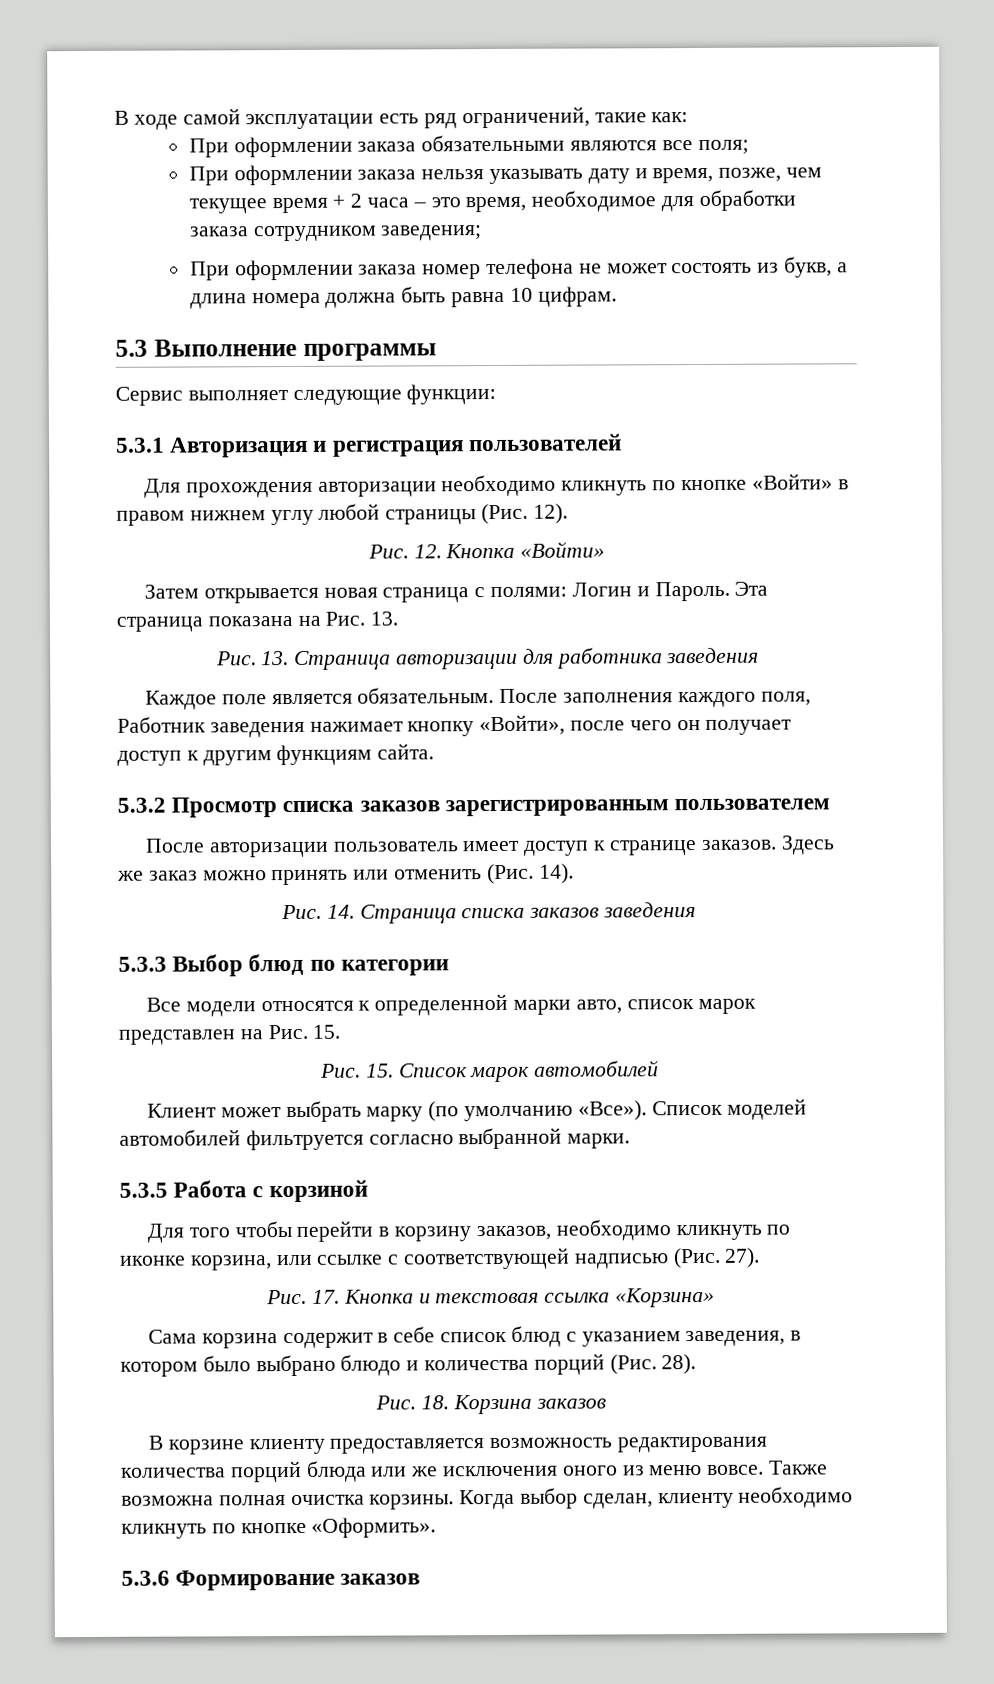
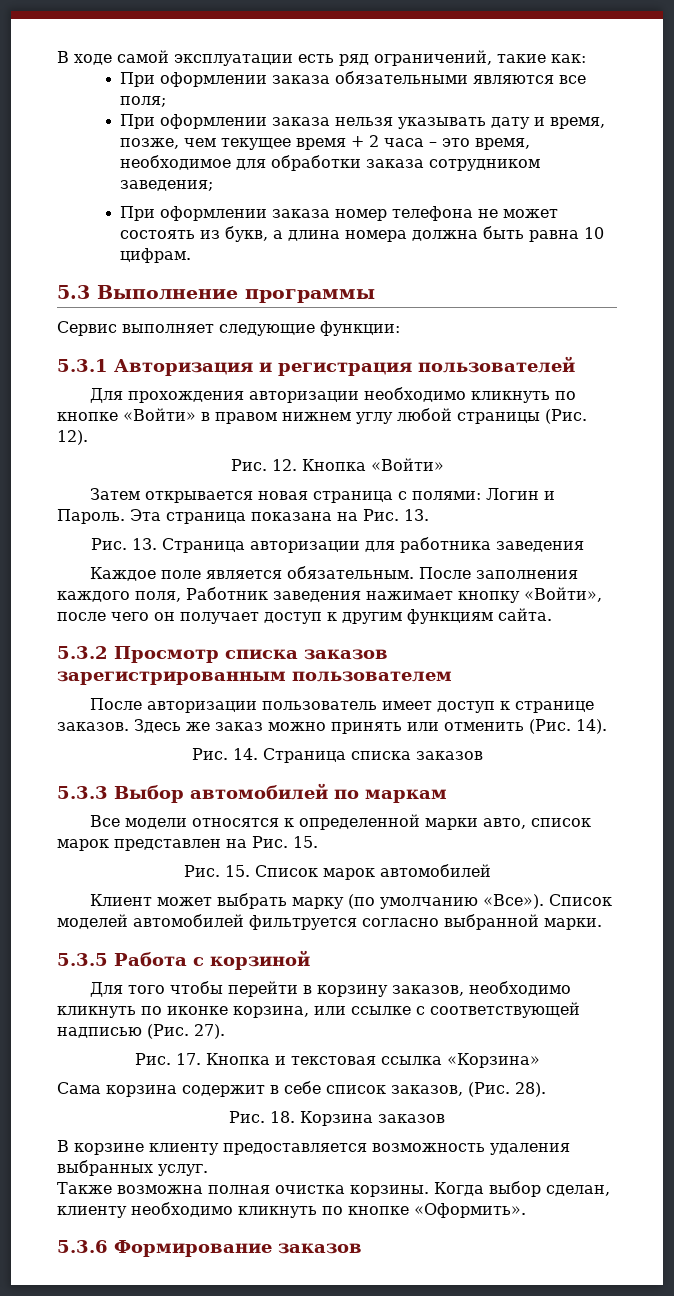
[603,902,697,918] заведения -> (483, 755) none
[248,953,449,976] блюд по категории -> [190,783,447,803] автомобилей по маркам
[510,1325,802,1347] [120,1353,605,1377] блюд с указанием заведения, в котором было выбрано блюдо и количества порций -> [391,1085,463,1096] заказов,
[617,1436,768,1453] [121,1460,765,1483] редактирования количества порций блюда или же исключения оного из меню вовсе. -> [490,1143,570,1155] [57,1160,208,1176] удаления выбранных услуг. //

